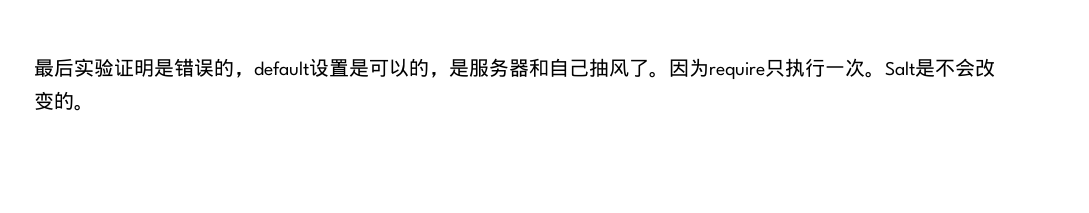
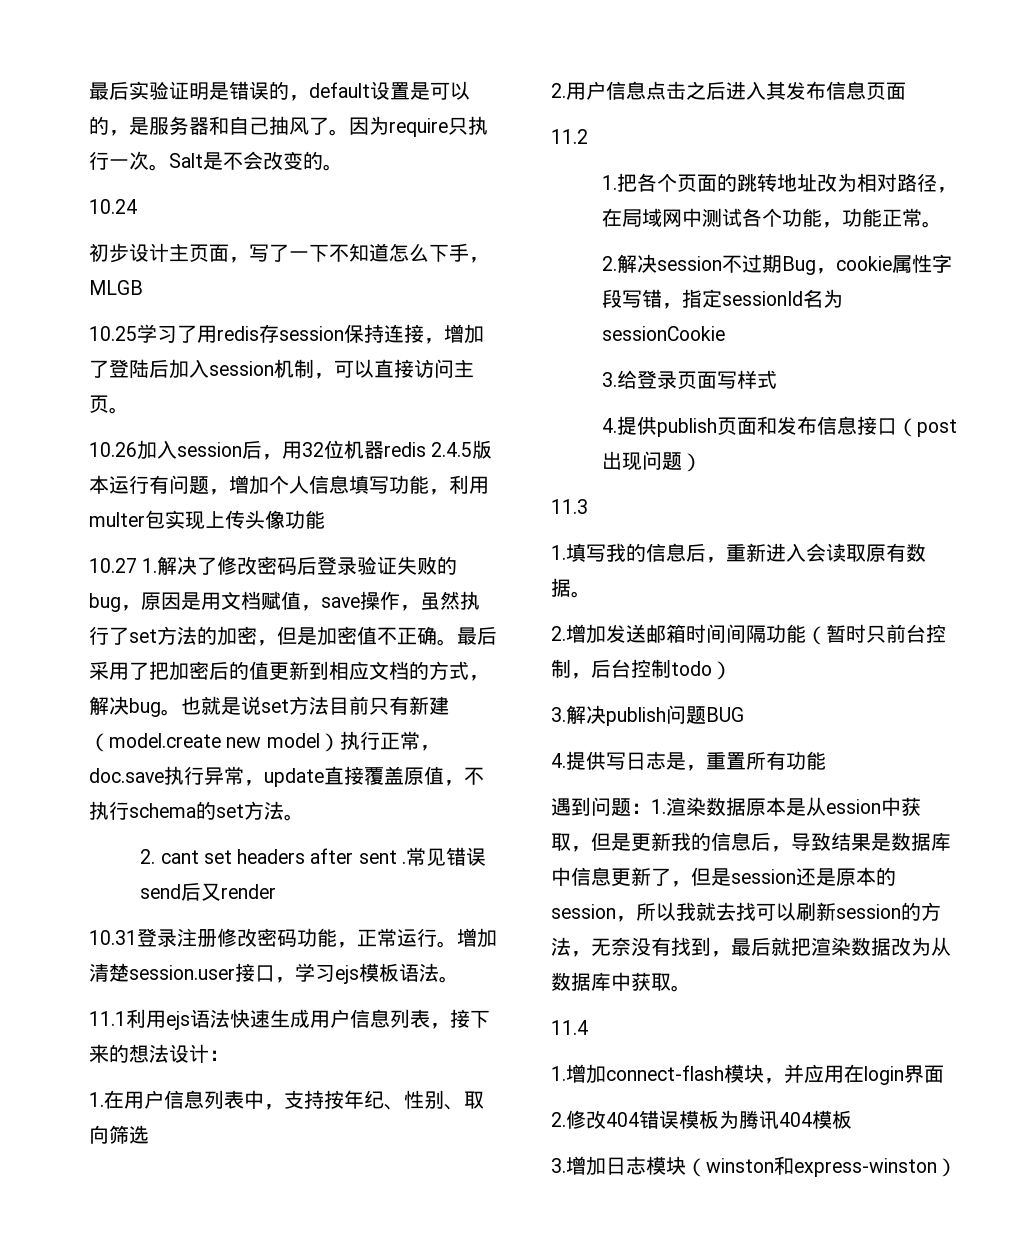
(94, 107) none -> [89,199,137,214] [89,243,489,263] [89,280,143,295] [89,324,484,344] [89,359,474,379] [89,395,129,414] [89,440,493,460] [89,475,489,495] [89,510,325,530] [89,556,458,575] [89,591,480,612] [89,626,497,646] [89,661,489,681] [89,696,449,717] [89,731,440,752] [89,766,484,787] [89,801,304,821] [140,847,487,866] [140,882,277,901] [89,928,497,948] [89,963,459,984] [89,1009,490,1030] [89,1044,229,1063] [89,1090,484,1110] [89,1125,149,1144] [551,81,906,100] [551,129,588,144] [602,173,958,193] [602,208,943,228] [602,254,953,275] [602,289,844,309] [602,326,726,341] [602,370,778,389] [602,416,958,437] [602,451,703,472] [551,499,588,514] [551,543,926,563] [551,578,591,598] [551,624,946,645] [551,659,732,680] [551,705,744,726] [551,751,826,771] [551,797,921,816] [551,832,951,852] [551,867,896,887] [551,902,941,922] [551,937,951,957] [551,972,691,992] [551,1020,588,1035] [551,1064,944,1085] [551,1110,852,1129] [551,1156,957,1177] // 10.24 // 初步设计主页面，写了一下不知道怎么下手，MLGB // 10.25学习了用redis存session保持连接，增加了登陆后加入session机制，可以直接访问主页。 // 10.26加入session后，用32位机器redis 2.4.5版本运行有问题，增加个人信息填写功能，利用multer包实现上传头像功能 // 10.27 1.解决了修改密码后登录验证失败的bug，原因是用文档赋值，save操作，虽然执行了set方法的加密，但是加密值不正确。最后采用了把加密后的值更新到相应文档的方式，解决bug。也就是说set方法目前只有新建（model.create new model）执行正常，doc.save执行异常，update直接覆盖原值，不执行schema的set方法。 // 2. cant set headers after sent .常见错误send后又render // 10.31登录注册修改密码功能，正常运行。增加清楚session.user接口，学习ejs模板语法。 // 11.1利用ejs语法快速生成用户信息列表，接下来的想法设计： // 1.在用户信息列表中，支持按年纪、性别、取向筛选 // 2.用户信息点击之后进入其发布信息页面 // 11.2 // 1.把各个页面的跳转地址改为相对路径，在局域网中测试各个功能，功能正常。 // 2.解决session不过期Bug，cookie属性字段写错，指定sessionId名为sessionCookie // 3.给登录页面写样式 // 4.提供publish页面和发布信息接口（post出现问题） // 11.3 // 1.填写我的信息后，重新进入会读取原有数据。 // 2.增加发送邮箱时间间隔功能（暂时只前台控制，后台控制todo） // 3.解决publish问题BUG // 4.提供写日志是，重置所有功能 // 遇到问题：1.渲染数据原本是从ession中获取，但是更新我的信息后，导致结果是数据库中信息更新了，但是session还是原本的session，所以我就去找可以刷新session的方法，无奈没有找到，最后就把渲染数据改为从数据库中获取。 // 11.4 // 1.增加connect-flash模块，并应用在login界面 // 2.修改404错误模板为腾讯404模板 // 3.增加日志模块（winston和express-winston）

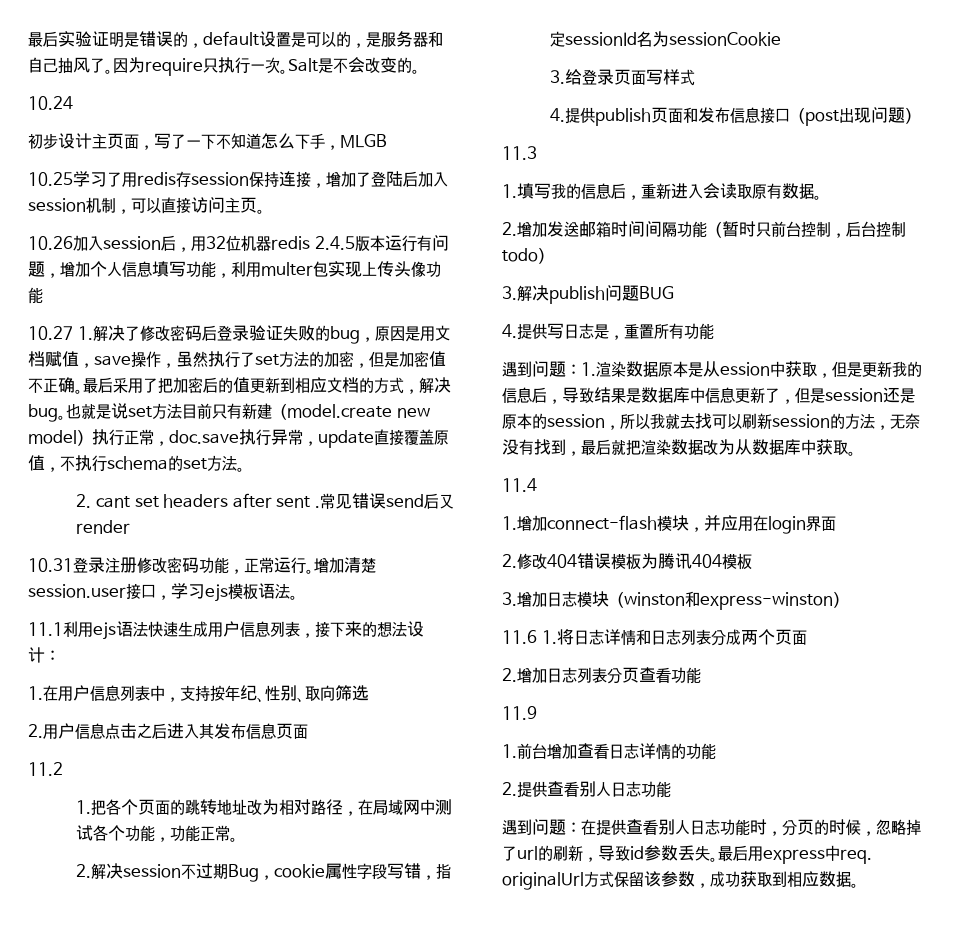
(957, 1167) none -> [502,629,807,646] [502,667,701,684] [502,706,537,720] [502,743,716,760] [502,781,671,798] [502,819,921,836] [502,845,872,864] [502,871,859,890] // 11.6 1.将日志详情和日志列表分成两个页面 // 2.增加日志列表分页查看功能 // 11.9 // 1.前台增加查看日志详情的功能 // 2.提供查看别人日志功能 // 遇到问题：在提供查看别人日志功能时，分页的时候，忽略掉了url的刷新，导致id参数丢失。最后用express中req. originalUrl方式保留该参数，成功获取到相应数据。

